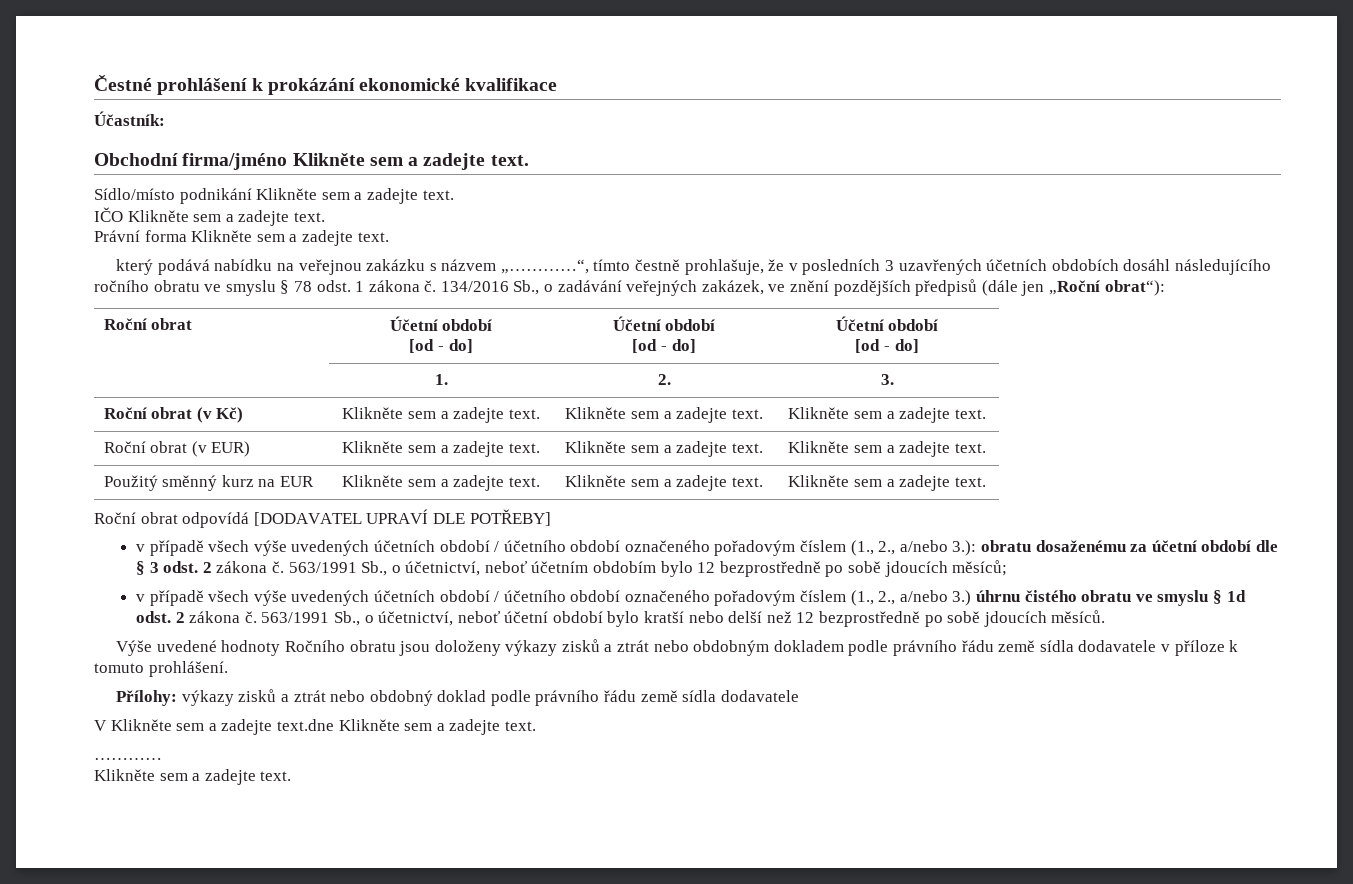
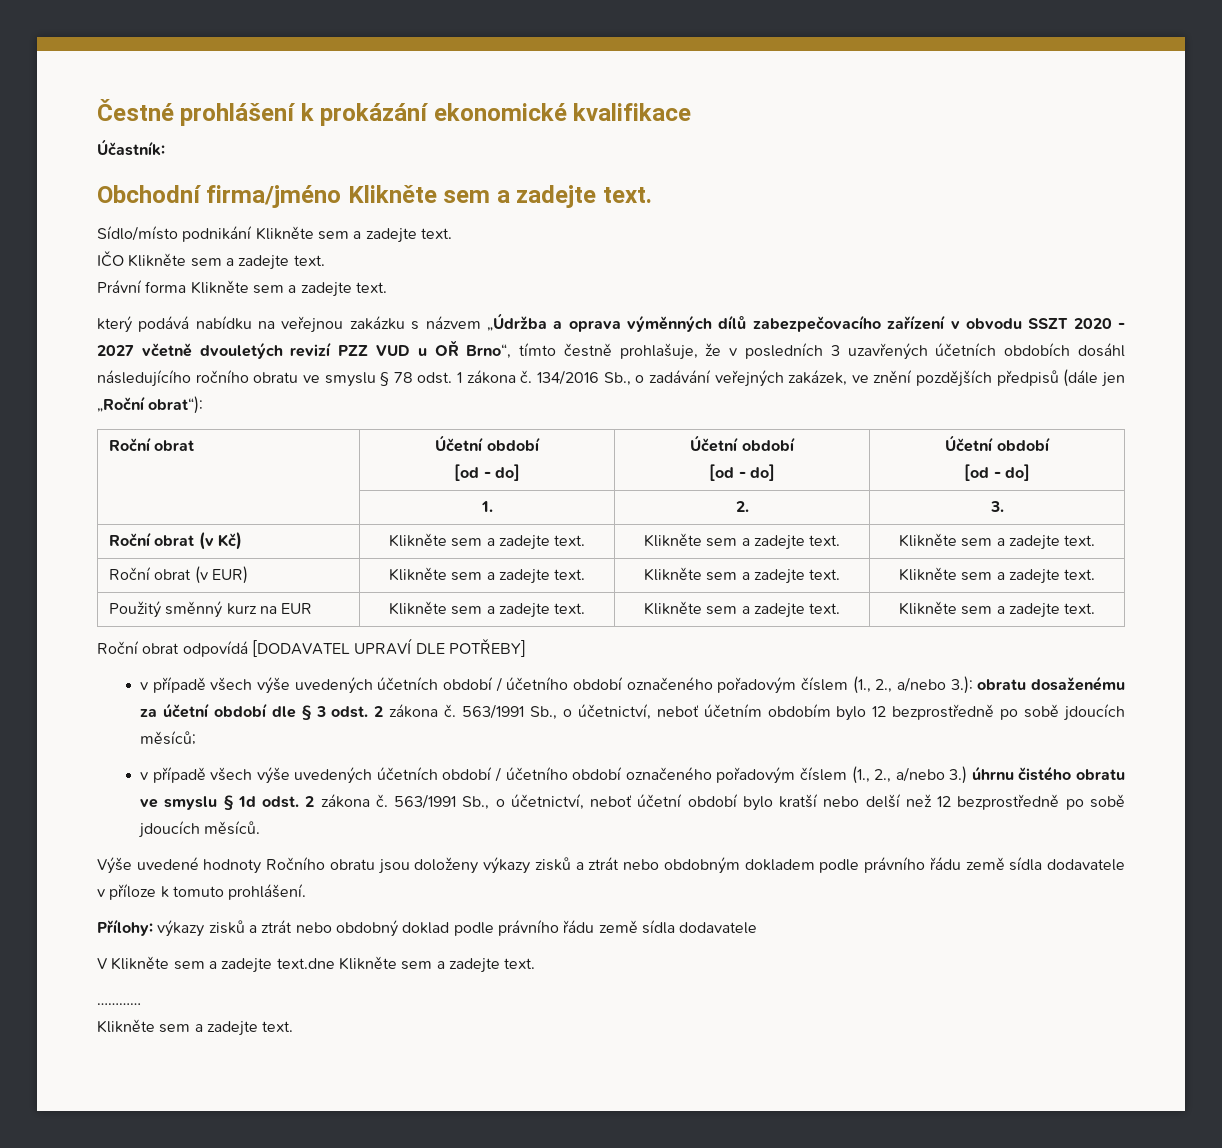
[500,259,589,274] „…………“, -> [486,313,1125,332] [97,340,512,359] „Údržba a oprava výměnných dílů zabezpečovacího zařízení v obvodu SSZT 2020 - 2027 včetně dvouletých revizí PZZ VUD u OŘ Brno“,

